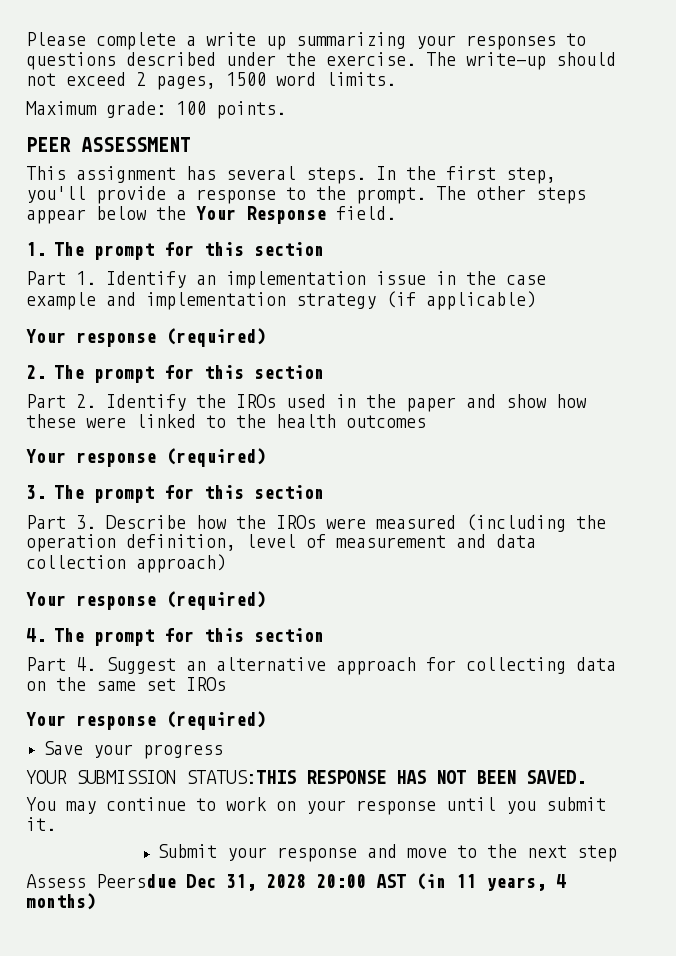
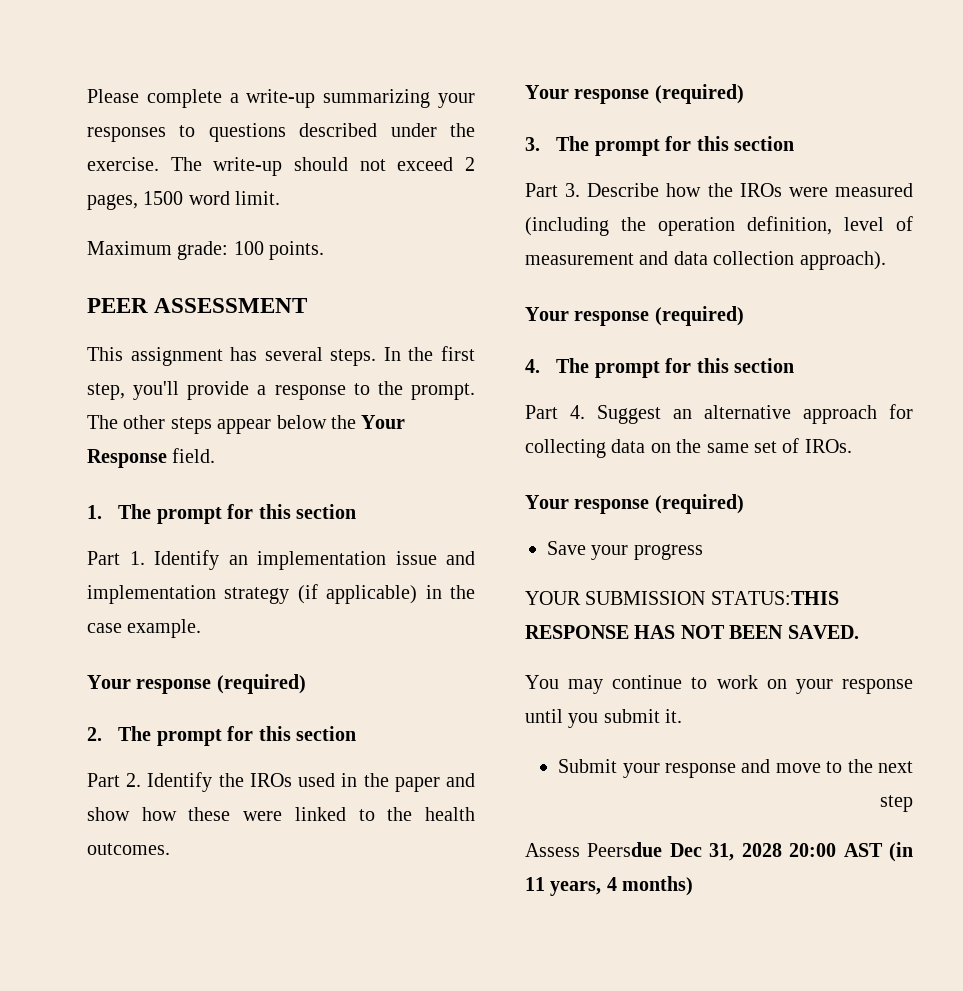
[206,32,286,50] write up -> [246,89,316,108] write-up
[326,72,396,86] limits. -> [235,191,281,205] limit.
[436,271,546,285] [26,292,96,310] in the case example -> (437, 558) none
(536, 300) none -> [425,585,475,599] [87,619,202,638] in the case example.
[346,415,426,428] outcomes -> [87,843,170,855] outcomes.
[136,554,226,573] approach) -> [799,251,886,270] approach).
[186,677,226,691] IROs -> [782,438,852,453] of IROs.

